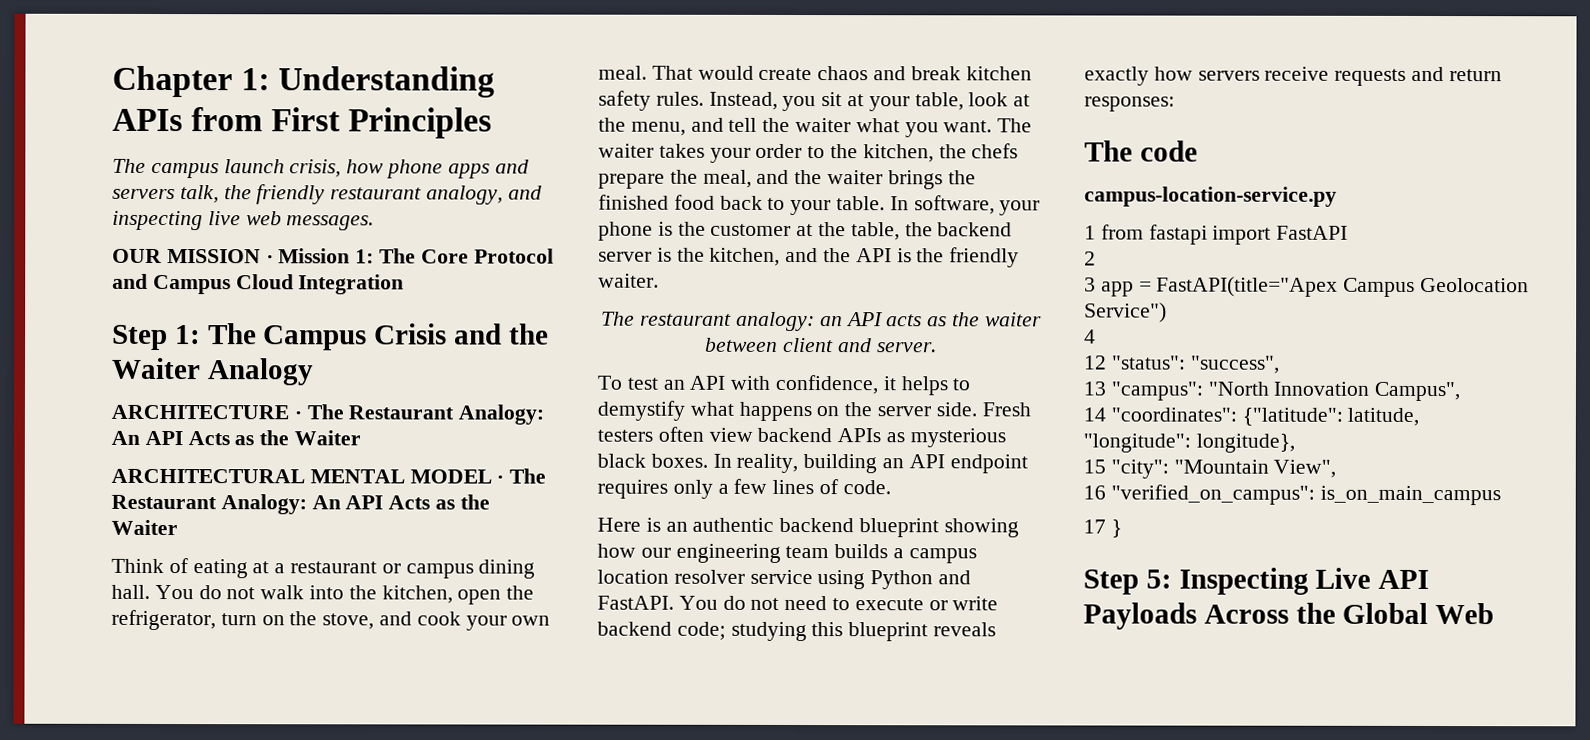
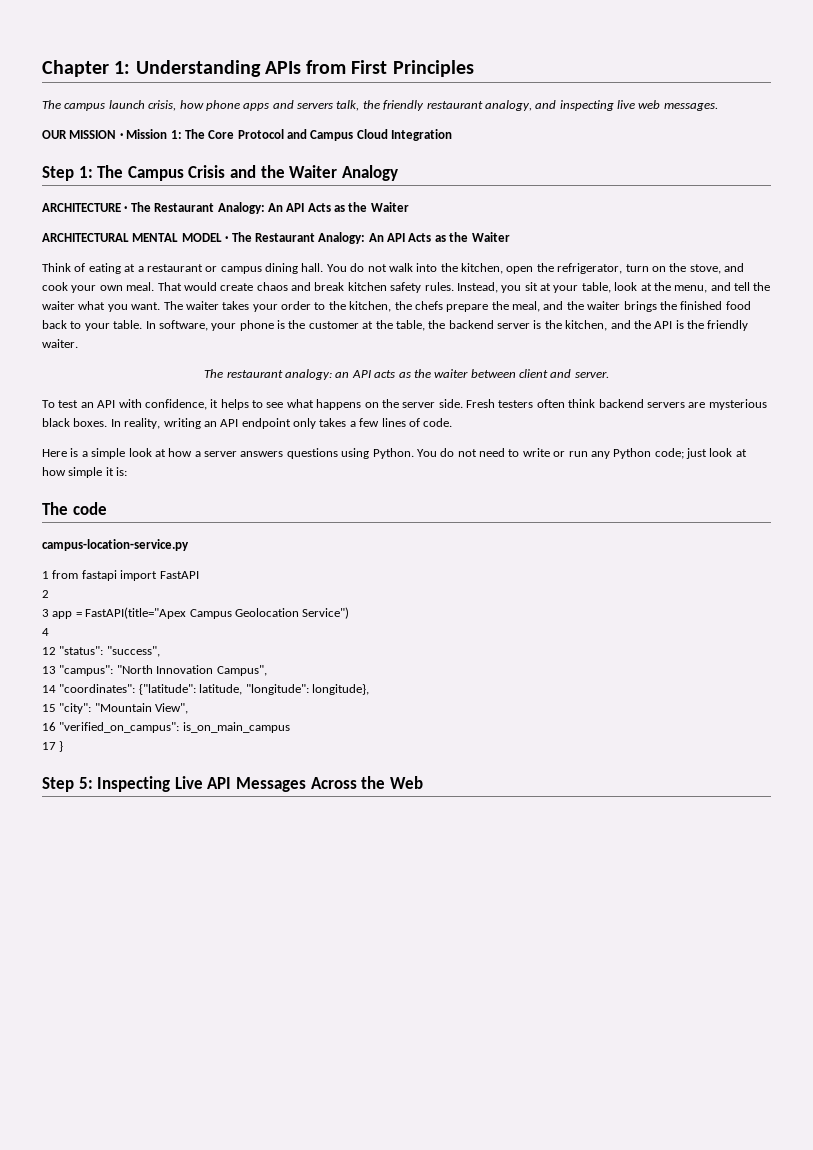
[597,400,685,421] demystify -> [266,402,284,408] see
[708,427,906,443] view backend APIs as -> [568,399,706,408] think backend servers are
[803,454,878,474] building -> [163,418,201,429] writing
[597,479,713,499] requires only -> [293,418,347,429] only takes
[665,517,1019,538] [597,543,977,564] [597,569,972,590] [597,595,674,610] an authentic backend blueprint showing how our engineering team builds a campus location resolver service using Python and FastAPI. -> [81,448,414,459] a simple look at how a server answers questions using Python.
[854,596,999,611] [597,621,997,642] [1084,66,1502,86] [1084,96,1175,112] execute or write backend code; studying this blueprint reveals exactly how servers receive requests and return responses: -> [522,448,747,459] [42,467,128,478] write or run any Python code; just look at how simple it is:
[1083,602,1197,630] Payloads -> [235,777,306,792] Messages
[1342,602,1429,624] Global -> (386, 782) none

